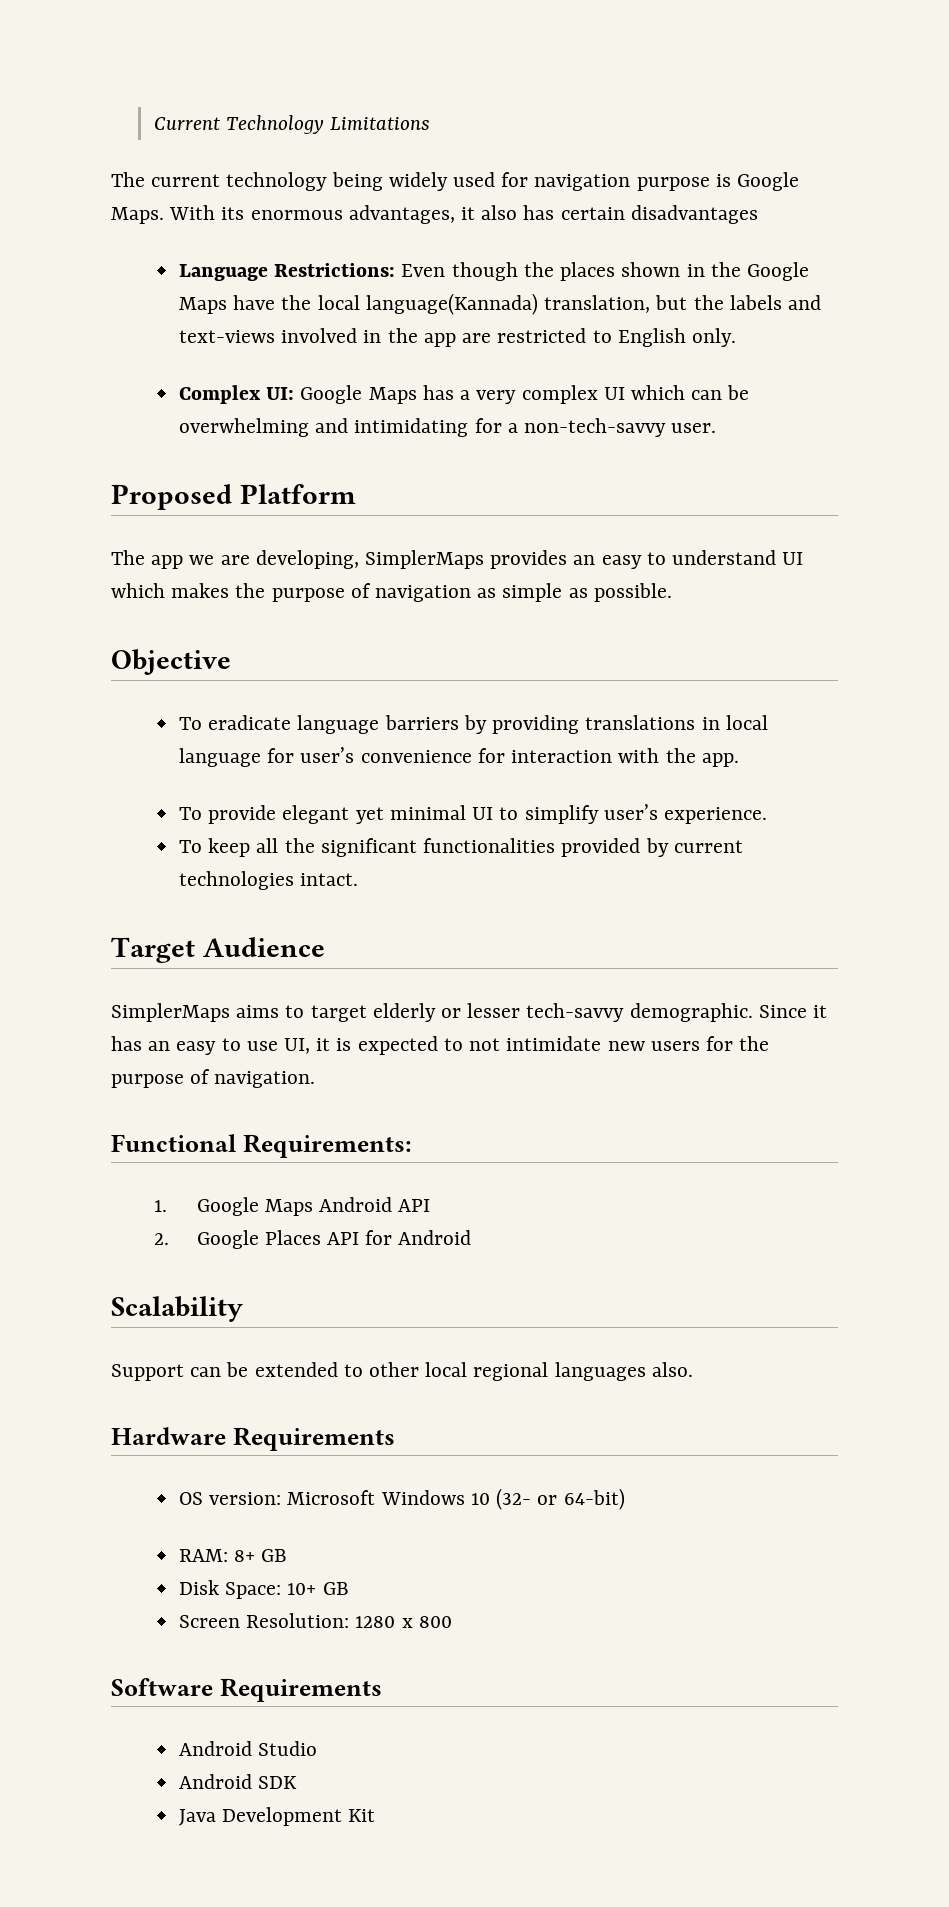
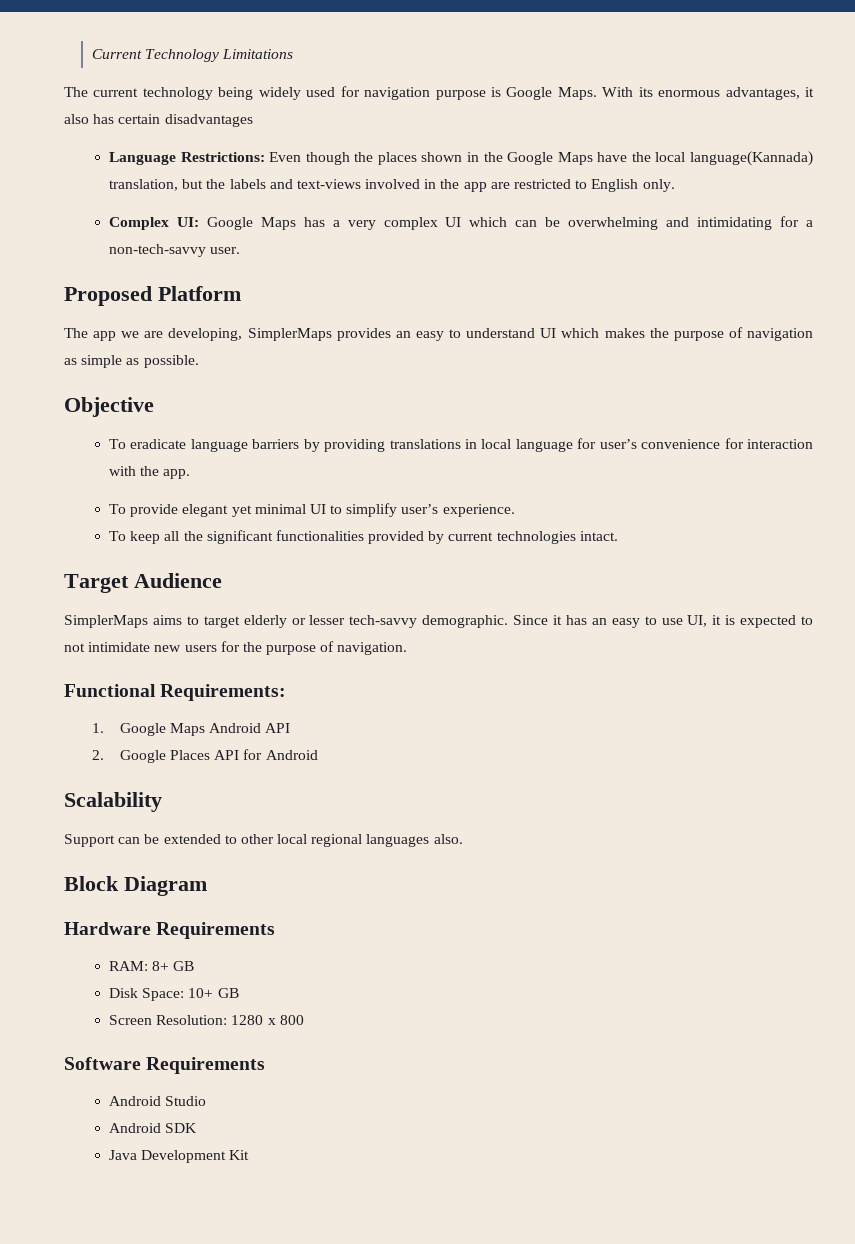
(693, 1369) none -> [64,876,207,896] // Block Diagram
[179,1488,625,1510] // OS version: Microsoft Windows 10 (32- or 64-bit) -> (276, 930) none

